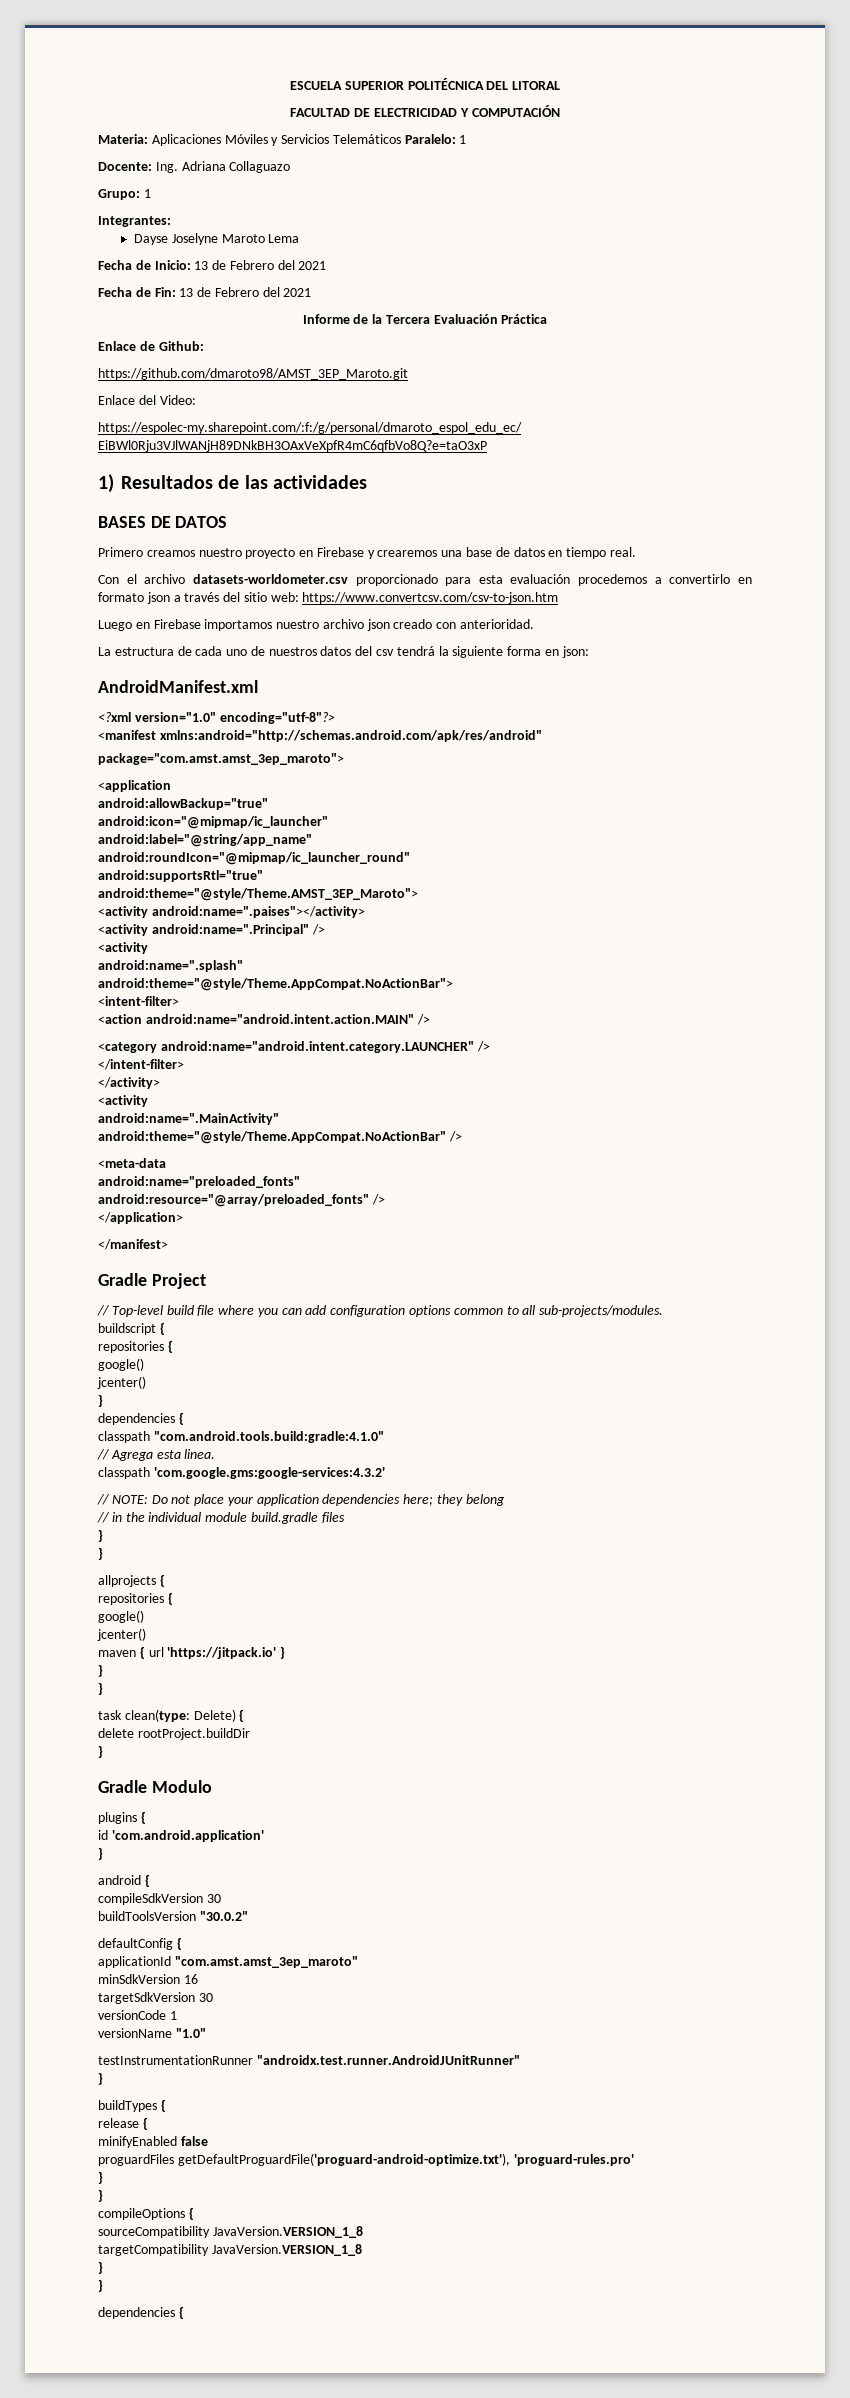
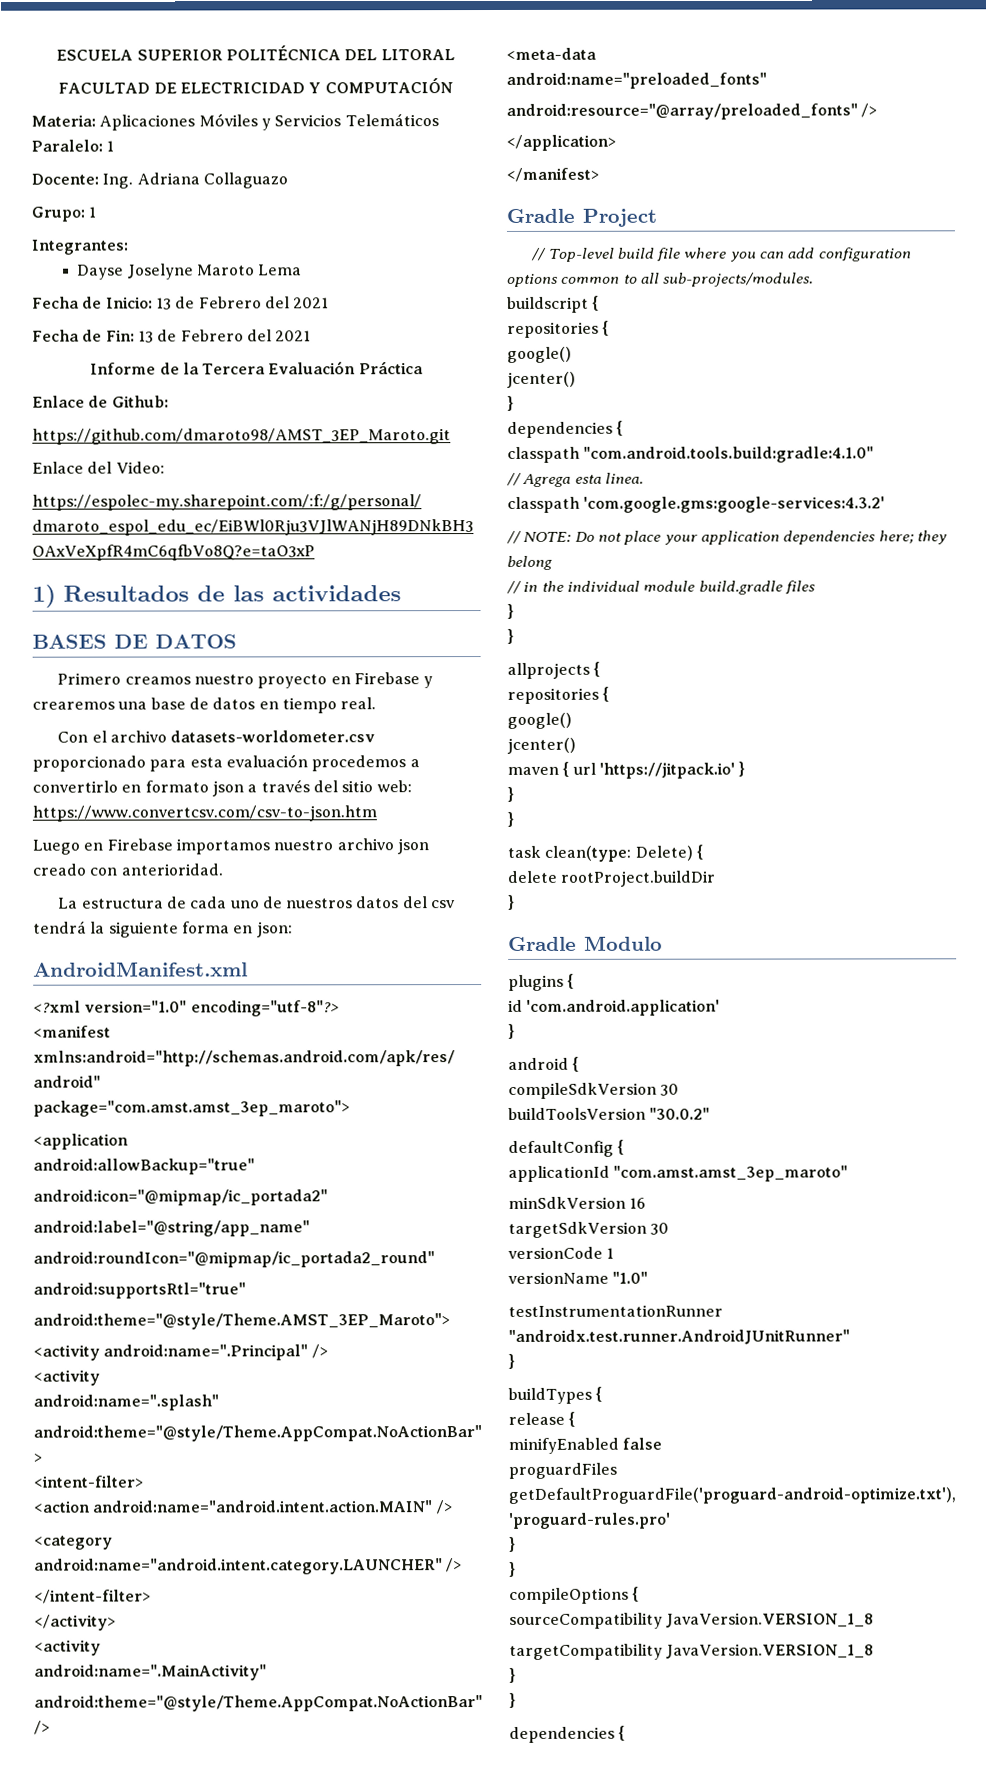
[98,816,328,829] android:icon="@mipmap/ic_launcher" -> [33,1189,328,1206] android:icon="@mipmap/ic_portada2"
[98,852,410,865] android:roundIcon="@mipmap/ic_launcher_round" -> [33,1251,435,1268] android:roundIcon="@mipmap/ic_portada2_round"
[98,906,365,918] // <activity android:name=".paises"></activity> -> (450, 1321) none

